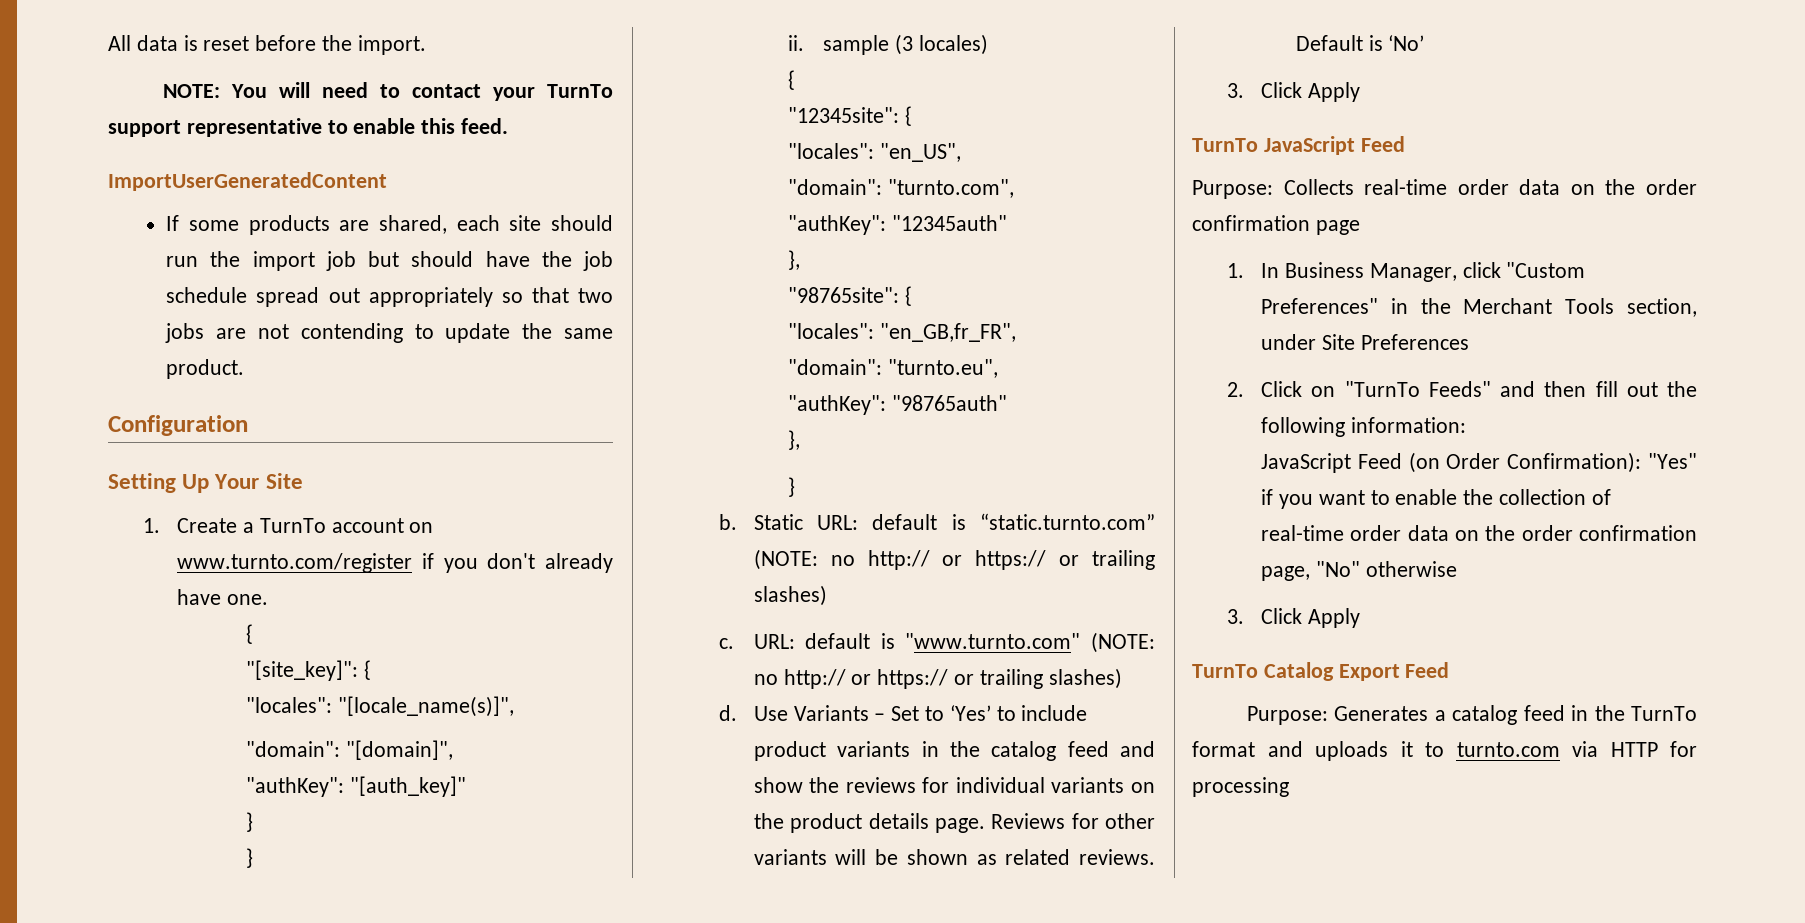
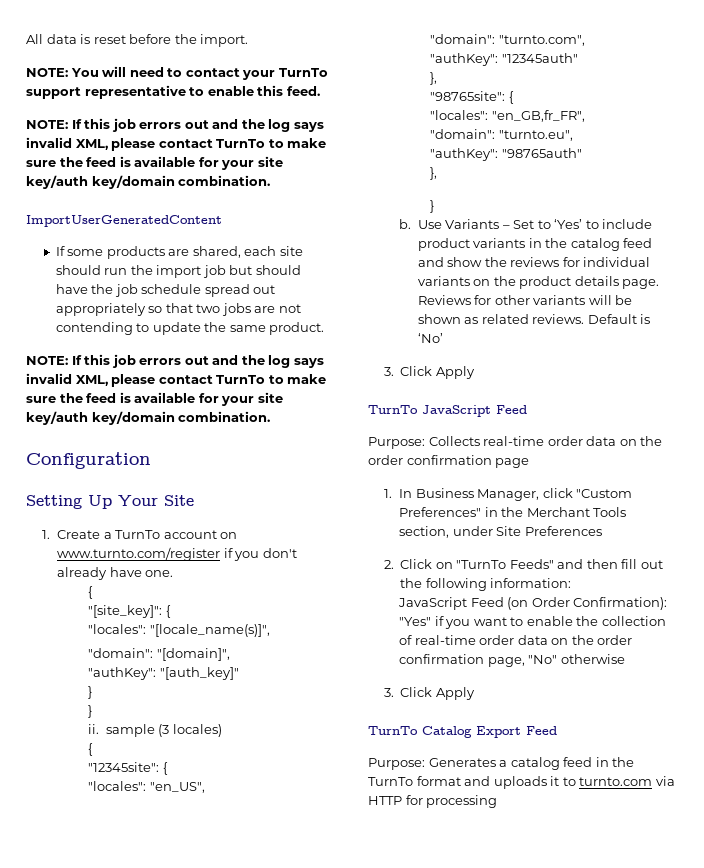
(509, 126) none -> [26,118,324,132] [26,137,327,151] [26,156,283,170] [26,175,271,189] // NOTE: If this job errors out and the log says invalid XML, please contact TurnTo to make sure the feed is available for your site key/auth key/domain combination.
(245, 369) none -> [26,354,324,368] [26,373,327,387] [26,392,283,406] [26,411,271,425] // NOTE: If this job errors out and the log says invalid XML, please contact TurnTo to make sure the feed is available for your site key/auth key/domain combination.
[753,513,1155,530] [753,549,1155,570] [753,585,827,606] [719,632,1155,653] [753,668,1122,689] [719,705,738,721] Static URL: default is “static.turnto.com” (NOTE: no http:// or https:// or trailing slashes) // c. URL: default is "www.turnto.com" (NOTE: no http:// or https:// or trailing slashes) // d. -> (412, 224) none

